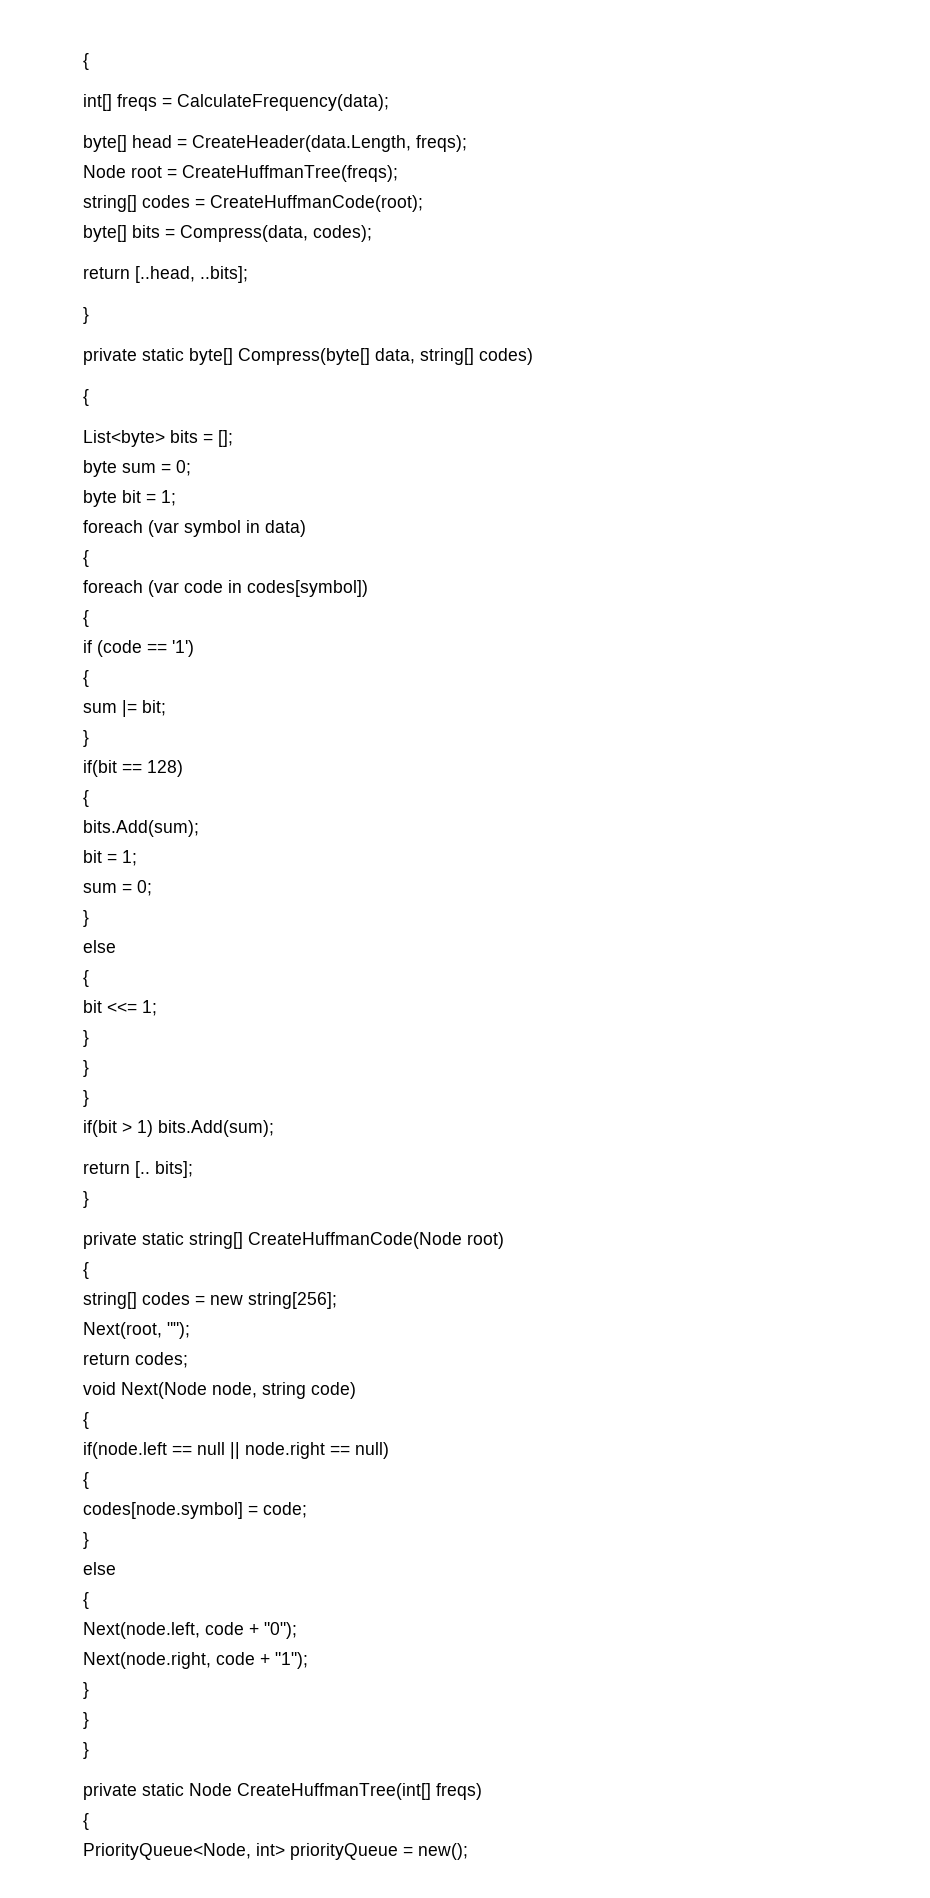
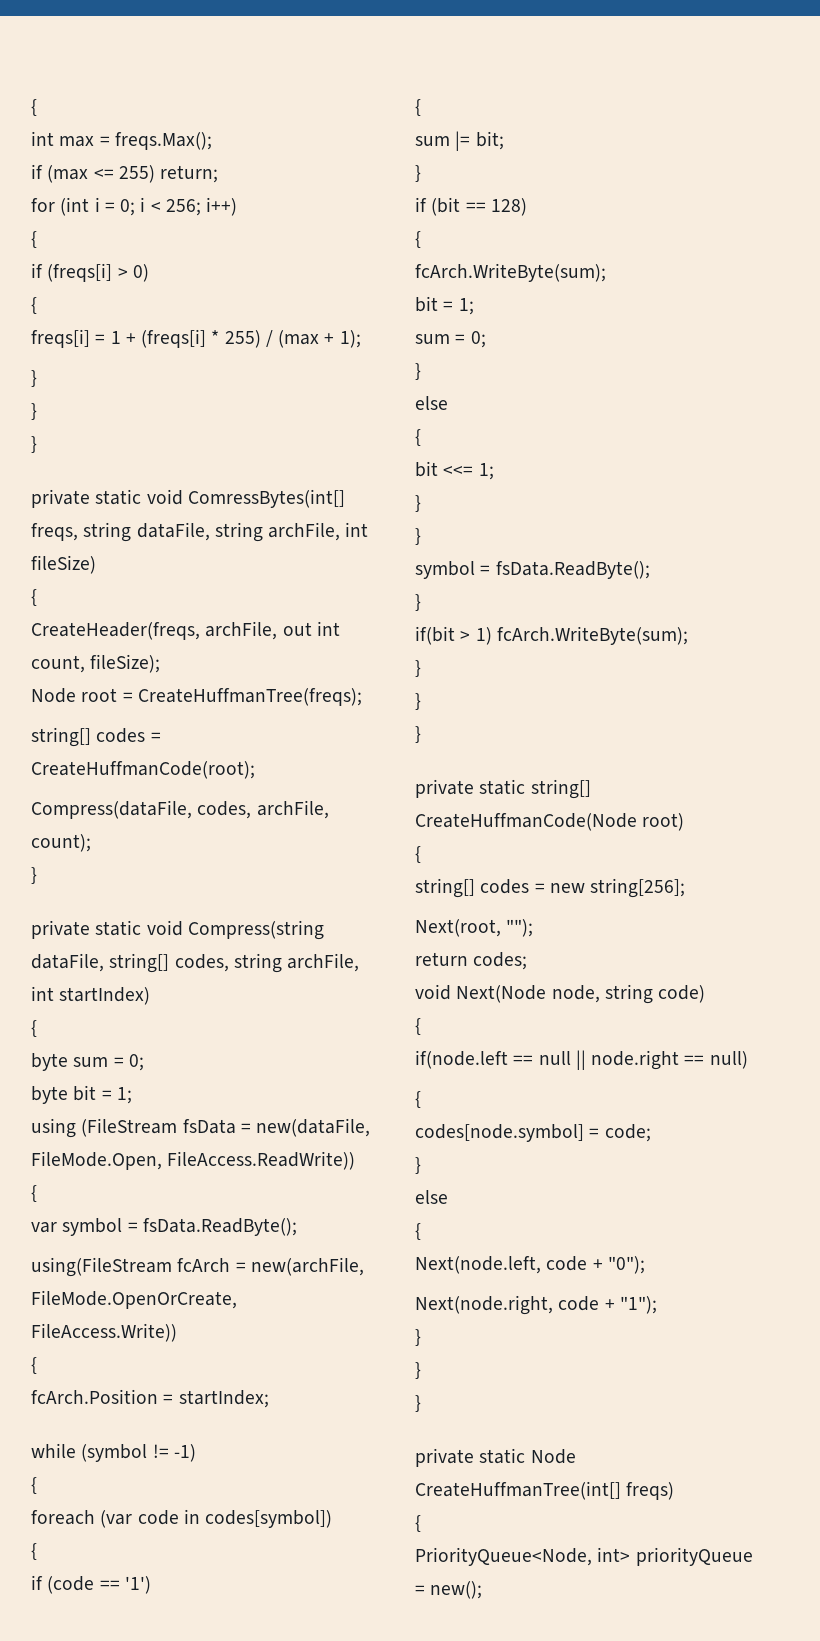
[83,53,89,70] [83,94,389,111] [83,135,467,152] { // int[] freqs = CalculateFrequency(data); // byte[] head = CreateHeader(data.Length, freqs); -> [31,99,37,116] [31,131,212,150] [31,164,219,183] [31,197,238,216] [31,231,37,248] [31,263,149,282] [31,297,37,314] [31,329,361,348] [31,370,37,387] [31,403,37,420] [31,436,37,453] [31,489,345,508] [31,522,369,542] [31,555,96,574] [31,589,37,606] [31,621,340,640] [31,654,161,673] { // int max = freqs.Max(); // if (max <= 255) return; // for (int i = 0; i < 256; i++) // { // if (freqs[i] > 0) // { // freqs[i] = 1 + (freqs[i] * 255) / (max + 1); // } // } // } // private static void ComressBytes(int[] freqs, string dataFile, string archFile, int fileSize) // { // CreateHeader(freqs, archFile, out int count, fileSize);
[83,225,372,242] [83,266,248,283] [83,307,89,324] [83,348,533,365] [83,389,89,406] [83,430,233,447] byte[] bits = Compress(data, codes); // return [..head, ..bits]; // } // private static byte[] Compress(byte[] data, string[] codes) // { // List<byte> bits = []; -> [31,800,329,819] [31,834,91,852] [31,867,37,884] [31,920,324,940] [31,953,360,973] [31,986,151,1005] [31,1020,37,1037] Compress(dataFile, codes, archFile, count); // } // private static void Compress(string dataFile, string[] codes, string archFile, int startIndex) // {
[83,520,306,537] foreach (var symbol in data) -> [31,1118,371,1138] [31,1151,356,1170] [31,1185,37,1202] [31,1218,297,1236] [31,1257,364,1277] [31,1290,237,1309] [31,1323,177,1342] [31,1357,37,1374] [31,1389,269,1408] [31,1443,196,1462] using (FileStream fsData = new(dataFile, FileMode.Open, FileAccess.ReadWrite)) // { // var symbol = fsData.ReadByte(); // using(FileStream fcArch = new(archFile, FileMode.OpenOrCreate, FileAccess.Write)) // { // fcArch.Position = startIndex; // while (symbol != -1)
[83,760,117,777] if(bit -> [415,197,461,216] if (bit
[83,820,199,837] bits.Add(sum); -> [415,263,606,282] fcArch.WriteByte(sum);
(89, 1068) none -> [415,561,650,579] // symbol = fsData.ReadByte();
[158,1120,274,1137] [83,1161,193,1178] bits.Add(sum); // return [.. bits]; -> [496,626,688,645] [415,660,421,677] [415,693,421,710] fcArch.WriteByte(sum); // } // }

